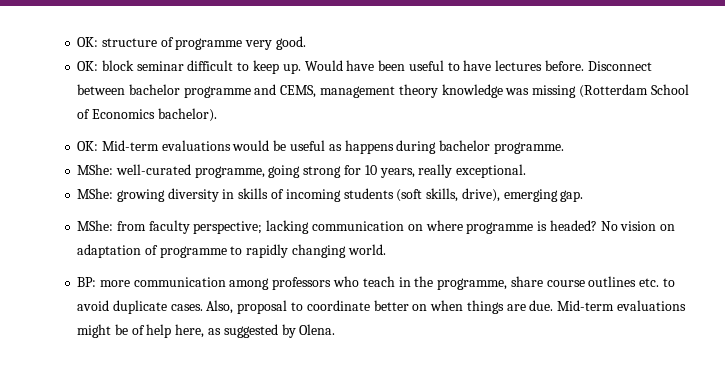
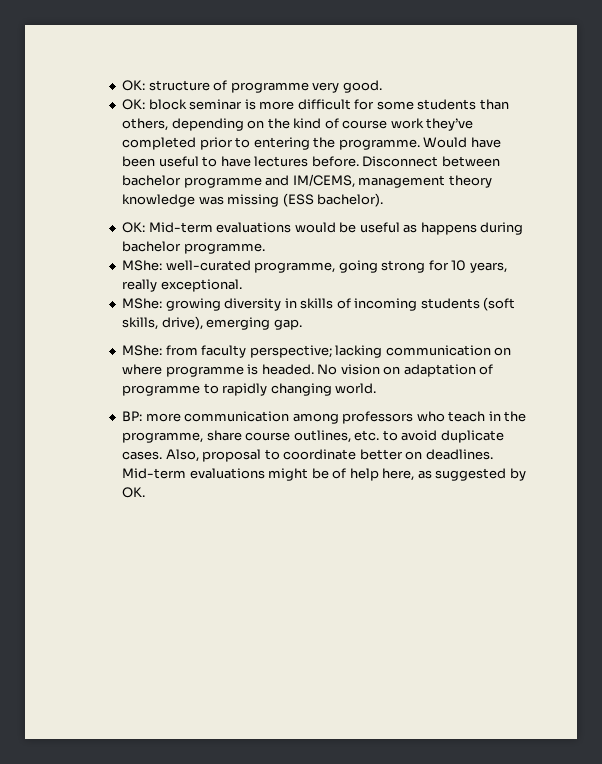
[187,60,301,74] difficult to keep up. -> [244,99,509,110] [122,118,474,131] [122,137,420,150] is more difficult for some students than others, depending on the kind of course work they’ve completed prior to entering the programme.
[280,85,317,98] CEMS, -> [292,174,355,188] IM/CEMS,
[578,84,689,98] [77,109,155,119] (Rotterdam School of Economics -> [282,193,314,207] (ESS
[549,220,597,231] headed? -> [261,364,314,375] headed.
[588,276,637,287] outlines -> [293,430,351,443] outlines,
[430,300,554,314] when things are due. -> [425,449,493,460] deadlines.
[299,324,336,335] Olena. -> [122,487,146,498] OK.

